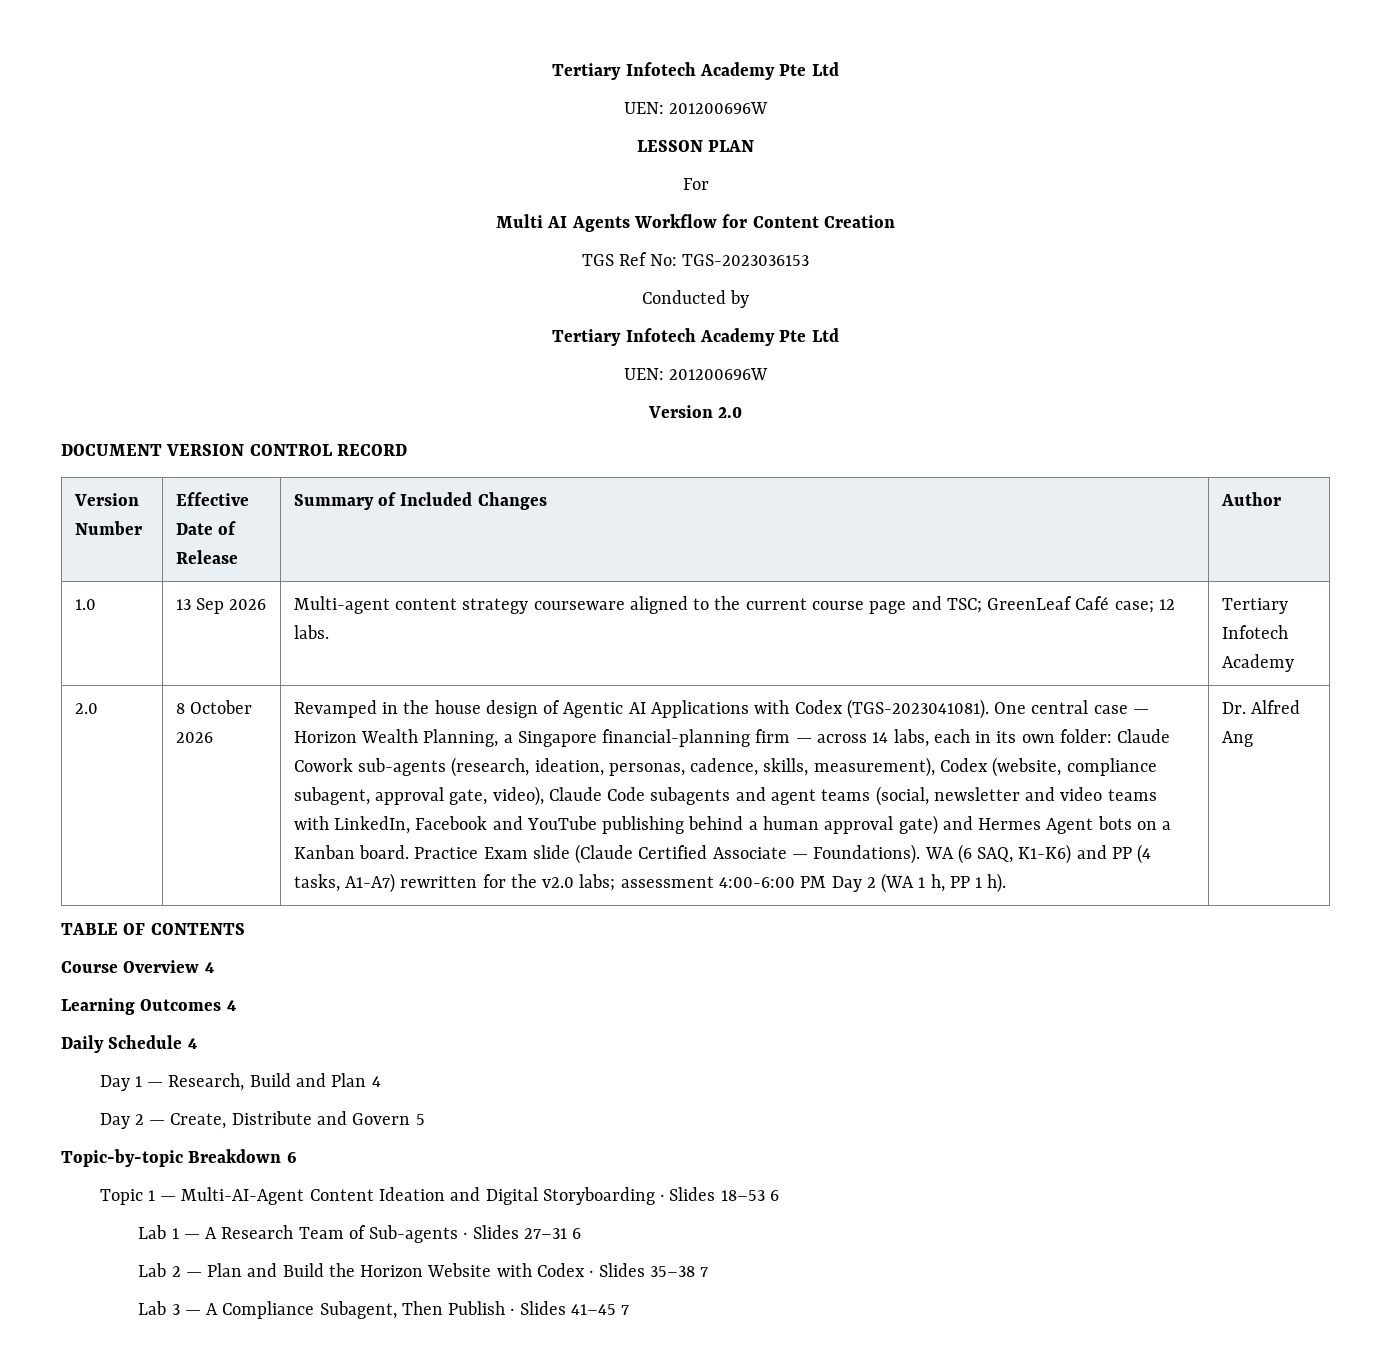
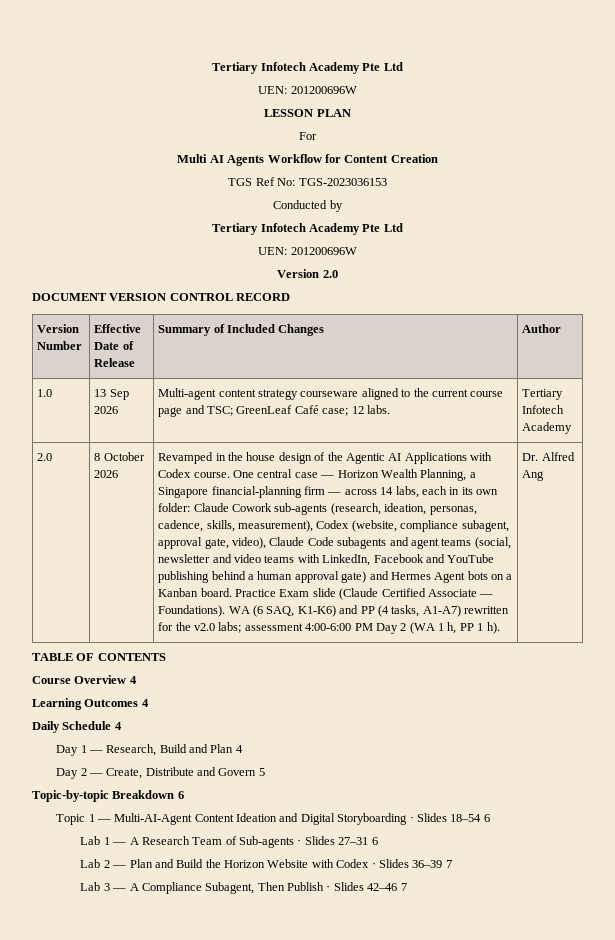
(561, 707) none -> [327,452,343,461] the
[846,699,989,719] (TGS-2023041081). -> [193,472,230,478] course.
[720,1190,765,1201] 18–53 -> [450,814,482,822] 18–54
[649,1266,695,1277] 35–38 -> [412,860,443,868] 36–39
[570,1304,616,1315] 41–45 -> [367,883,398,891] 42–46

